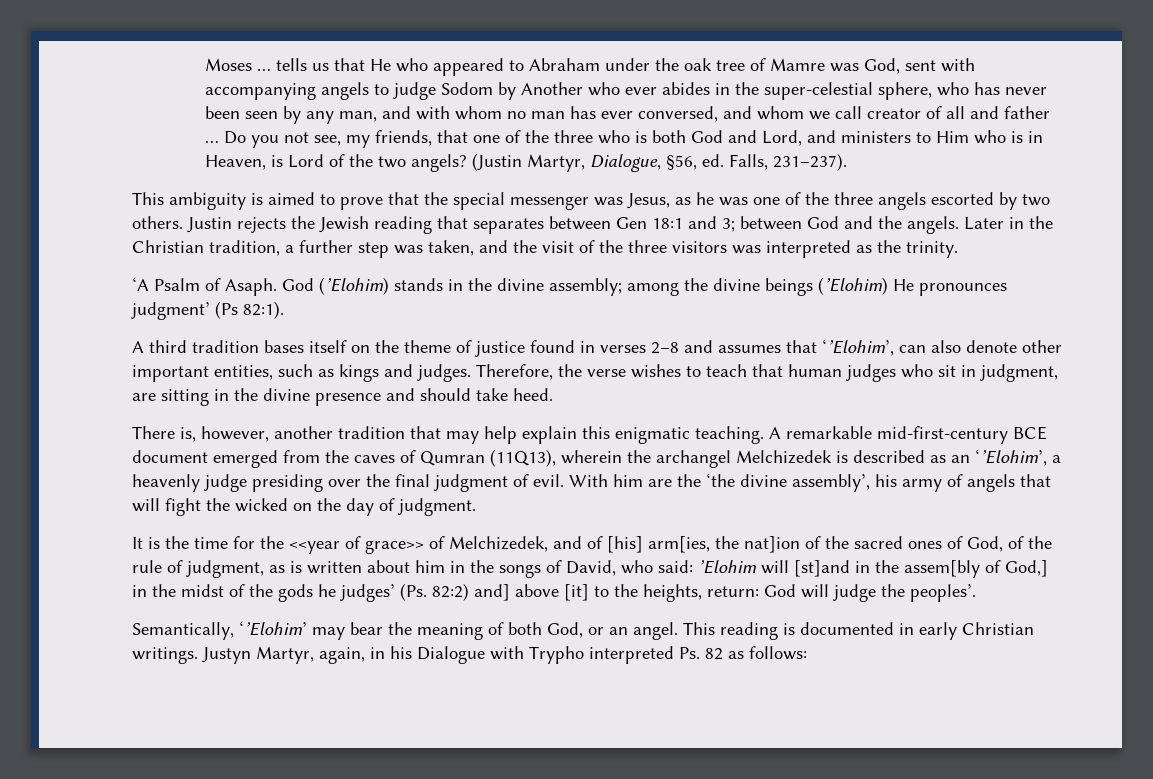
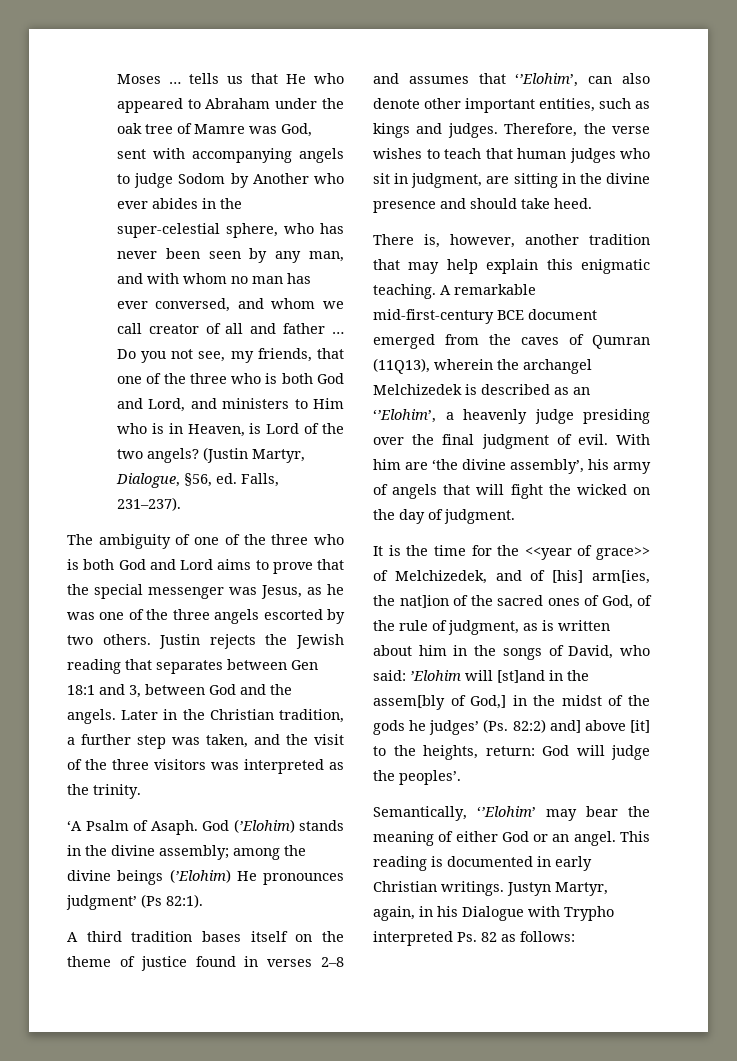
[132,192,315,210] This ambiguity is aimed -> [67,534,344,549] [67,559,252,570] The ambiguity of one of the three who is both God and Lord aims
[722,218,735,232] 3; -> [129,685,141,698] 3,
[677,474,701,487] the -> (428, 466) none
[508,622,583,638] both God, -> [455,831,529,842] either God

